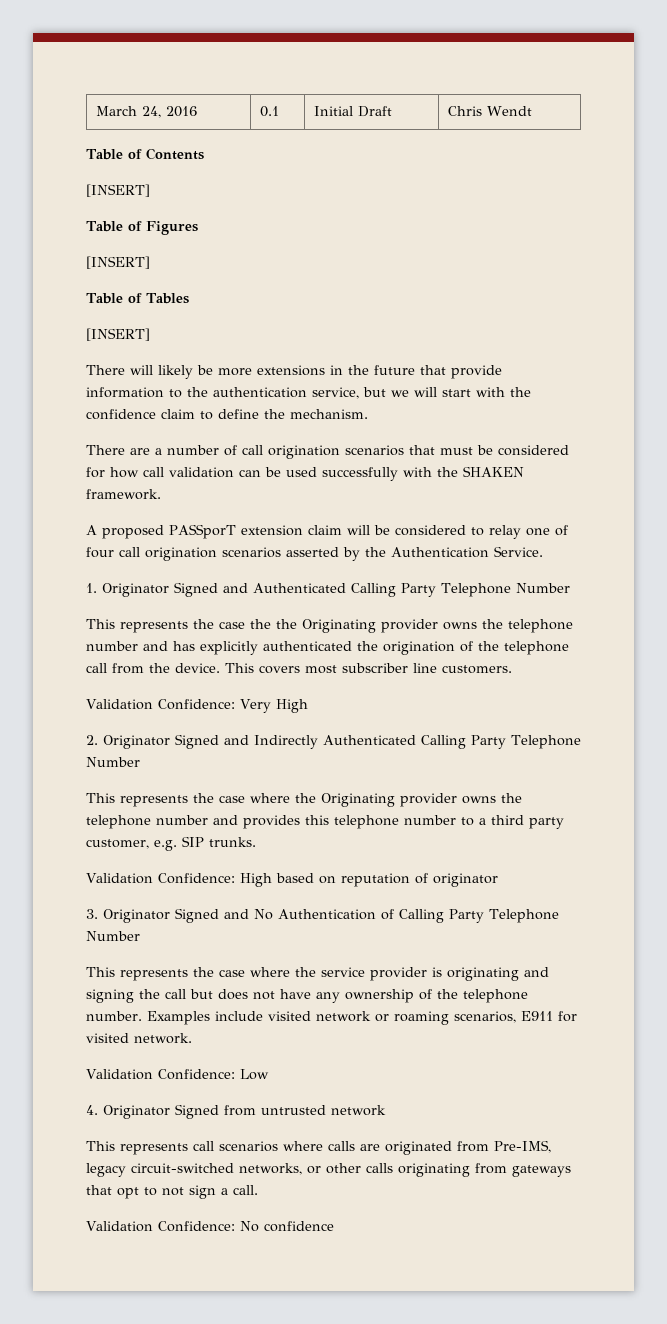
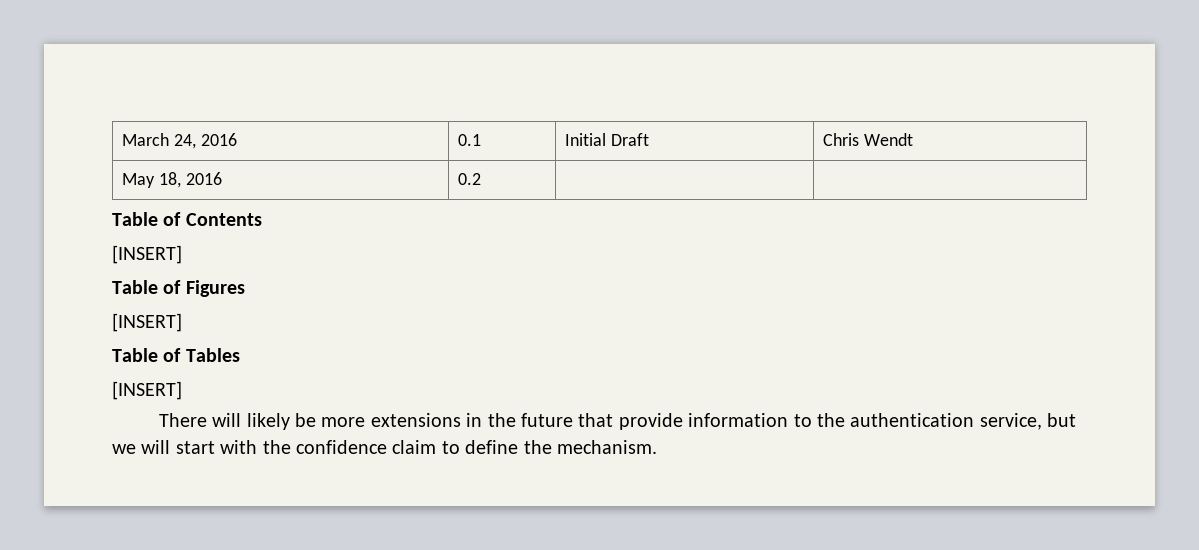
(533, 111) none -> [122,172,222,188] [458,173,482,185] // May 18, 2016 | 0.2 | |
[86,445,569,459] [86,466,524,481] [86,489,161,500] [86,524,568,539] [86,546,543,561] [86,582,570,597] [86,619,573,633] [86,641,569,655] [86,663,512,674] [86,699,308,713] [86,734,581,749] [86,757,140,767] [86,793,522,807] [86,815,564,829] [86,836,256,851] [86,873,498,887] [86,908,559,923] [86,931,140,941] [86,967,549,981] [86,989,528,1003] [86,1011,577,1025] [86,1033,192,1044] [86,1069,269,1080] [86,1104,386,1119] [86,1140,551,1155] [86,1163,571,1177] [86,1185,258,1199] [86,1221,334,1232] // There are a number of call origination scenarios that must be considered for how call validation can be used successfully with the SHAKEN framework. // A proposed PASSporT extension claim will be considered to relay one of four call origination scenarios asserted by the Authentication Service. // 1. Originator Signed and Authenticated Calling Party Telephone Number // This represents the case the the Originating provider owns the telephone number and has explicitly authenticated the origination of the telephone call from the device. This covers most subscriber line customers. // Validation Confidence: Very High // 2. Originator Signed and Indirectly Authenticated Calling Party Telephone Number // This represents the case where the Originating provider owns the telephone number and provides this telephone number to a third party customer, e.g. SIP trunks. // Validation Confidence: High based on reputation of originator // 3. Originator Signed and No Authentication of Calling Party Telephone Number // This represents the case where the service provider is originating and signing the call but does not have any ownership of the telephone number. Examples include visited network or roaming scenarios, E911 for visited network. // Validation Confidence: Low // 4. Originator Signed from untrusted network // This represents call scenarios where calls are originated from Pre-IMS, legacy circuit-switched networks, or other calls originating from gateways that opt to not sign a call. // Validation Confidence: No confidence -> (657, 447) none

